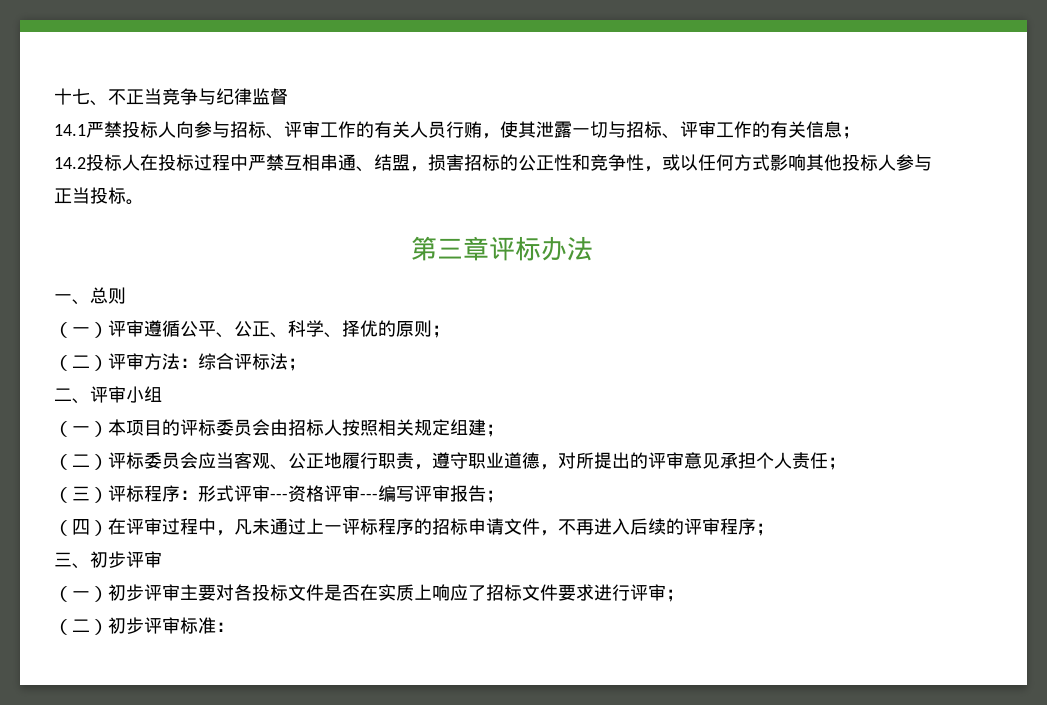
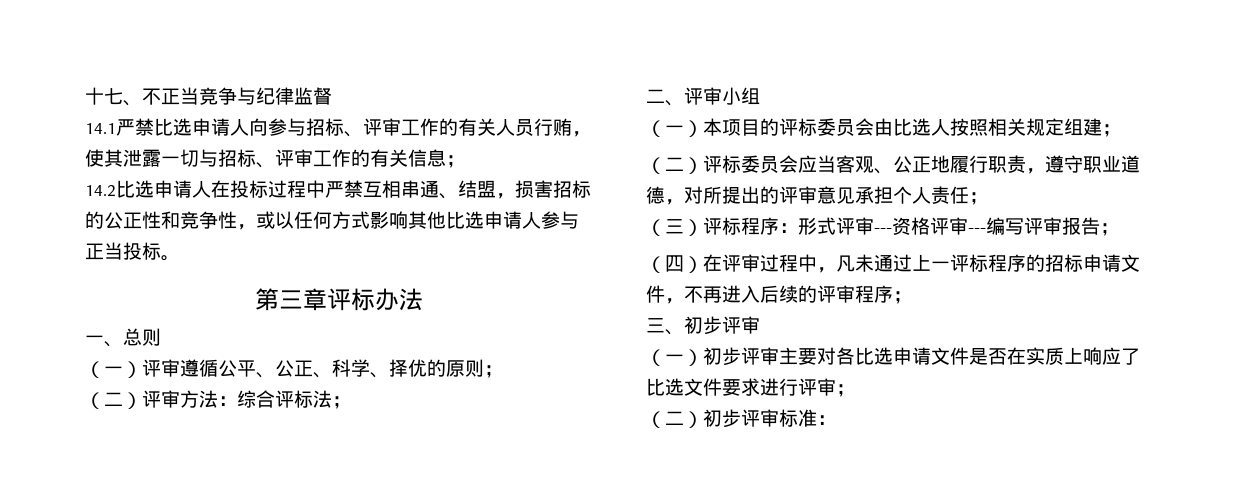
[122,121,158,138] 投标 -> [154,118,230,136] 比选申请
[86,154,122,171] 投标 -> [116,180,192,198] 比选申请
[842,154,878,171] 投标 -> [446,211,522,229] 比选申请
[288,419,324,436] 招标 -> [893,118,931,136] 比选
[252,584,288,601] 投标 -> [855,347,931,365] 比选申请
[486,584,522,601] 招标 -> [646,378,684,396] 比选

